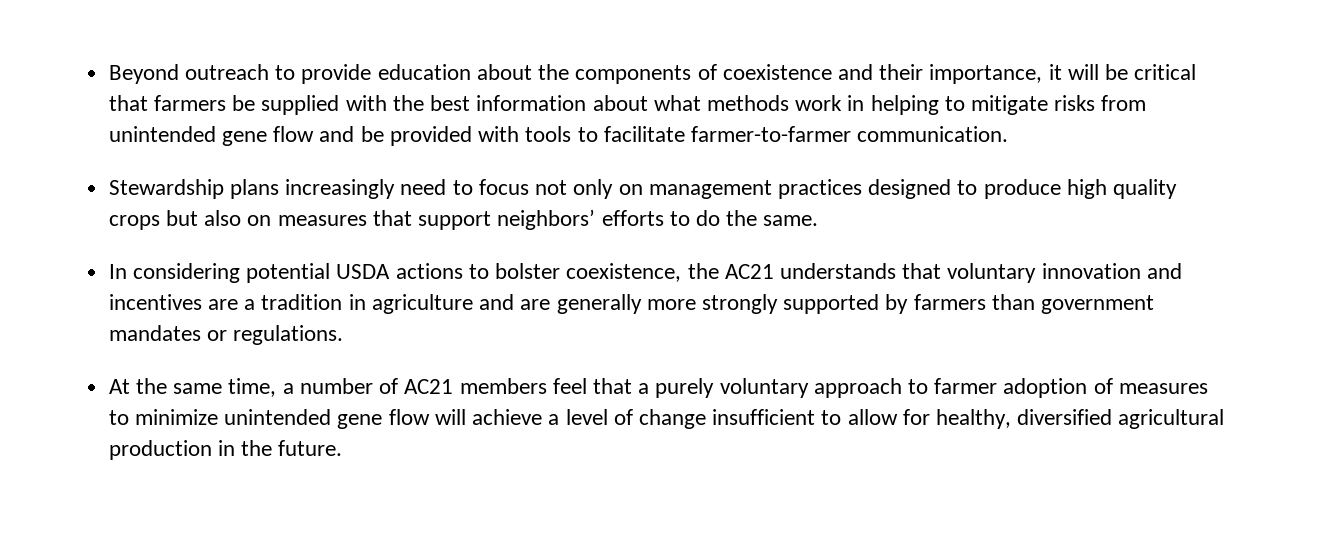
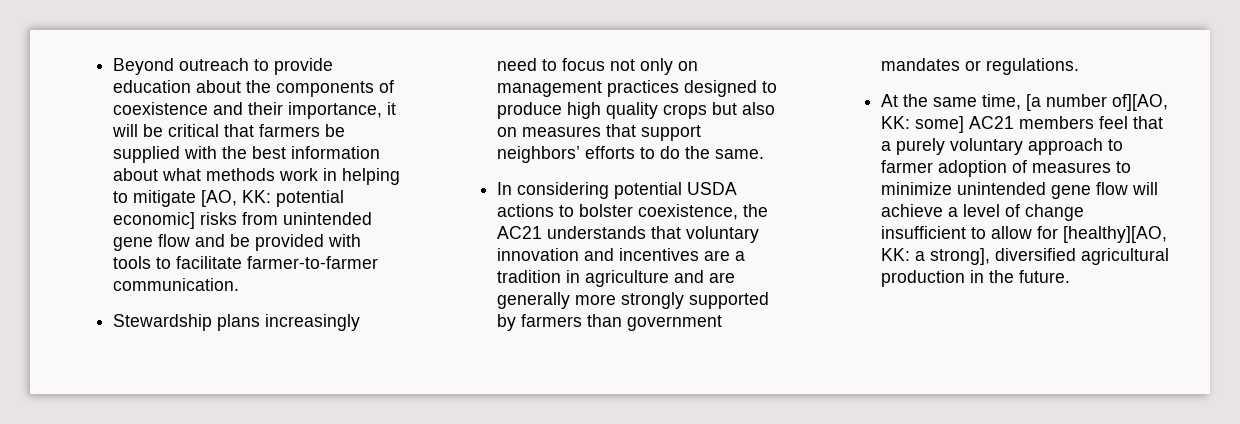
(1048, 105) none -> [200,190,344,207] [112,212,195,229] [AO, KK: potential economic]
[282,378,399,394] a number of -> [1025,94,1168,111] [880,116,964,133] [a number of][AO, KK: some]
[935,409,1011,429] healthy, -> [1062,226,1167,243] [880,248,990,265] [healthy][AO, KK: a strong],

